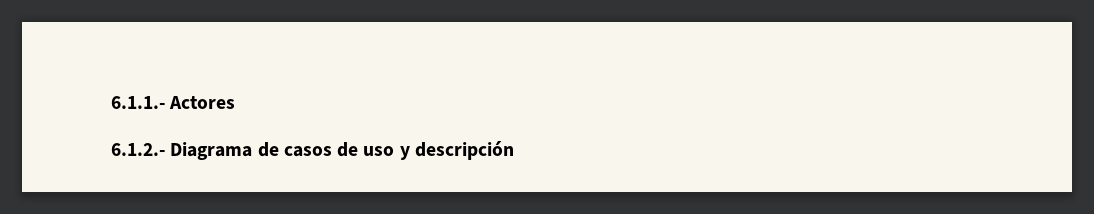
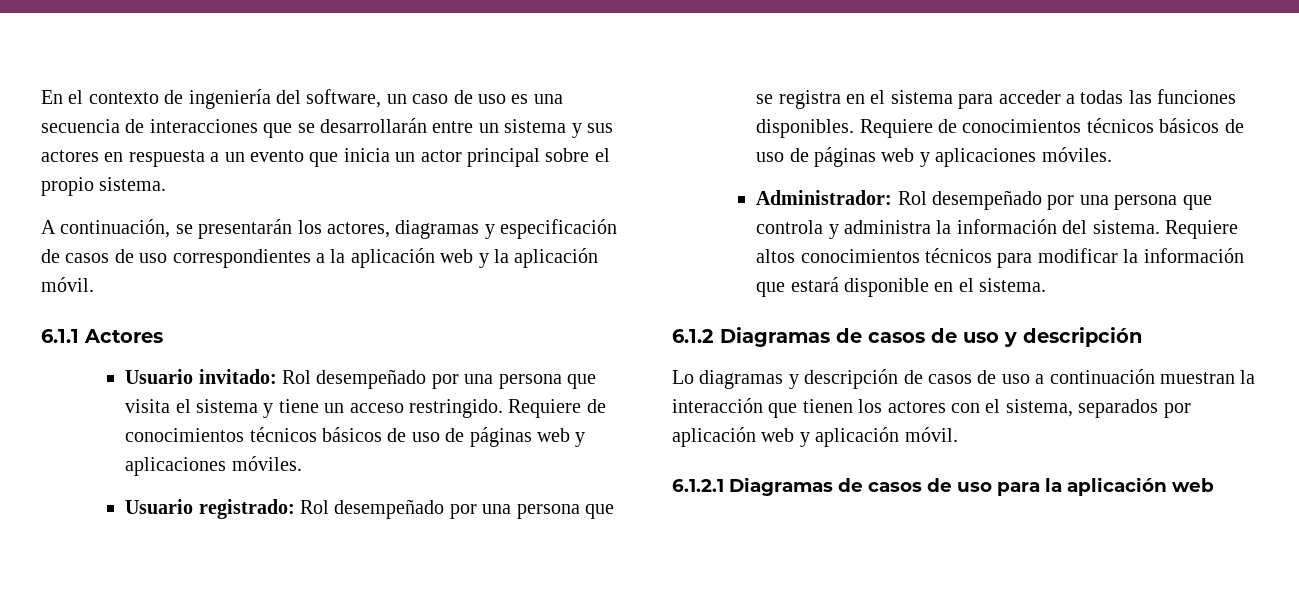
[111,96,236,109] [111,142,253,160] 6.1.1.- Actores // 6.1.2.- Diagrama -> [41,89,563,109] [41,118,613,138] [41,148,610,167] [41,177,167,196] [41,219,618,239] [41,248,599,268] [41,277,94,292] [41,329,163,343] [125,369,597,389] [125,399,606,418] [125,427,586,447] [125,456,302,476] [125,499,615,519] [756,89,1237,109] [756,118,1244,138] [756,147,1112,167] [756,190,1212,210] [756,219,1239,239] [756,248,1244,268] [756,277,1047,297] [672,327,830,347] En el contexto de ingeniería del software, un caso de uso es una secuencia de interacciones que se desarrollarán entre un sistema y sus actores en respuesta a un evento que inicia un actor principal sobre el propio sistema. // A continuación, se presentarán los actores, diagramas y especificación de casos de uso correspondientes a la aplicación web y la aplicación móvil. // 6.1.1 Actores // Usuario invitado: Rol desempeñado por una persona que visita el sistema y tiene un acceso restringido. Requiere de conocimientos técnicos básicos de uso de páginas web y aplicaciones móviles. // Usuario registrado: Rol desempeñado por una persona que se registra en el sistema para acceder a todas las funciones disponibles. Requiere de conocimientos técnicos básicos de uso de páginas web y aplicaciones móviles. // Administrador: Rol desempeñado por una persona que controla y administra la información del sistema. Requiere altos conocimientos técnicos para modificar la información que estará disponible en el sistema. // 6.1.2 Diagramas
(514, 150) none -> [672,369,1256,389] [672,398,1191,418] [672,427,958,447] [672,477,1214,496] // Lo diagramas y descripción de casos de uso a continuación muestran la interacción que tienen los actores con el sistema, separados por aplicación web y aplicación móvil. // 6.1.2.1 Diagramas de casos de uso para la aplicación web

